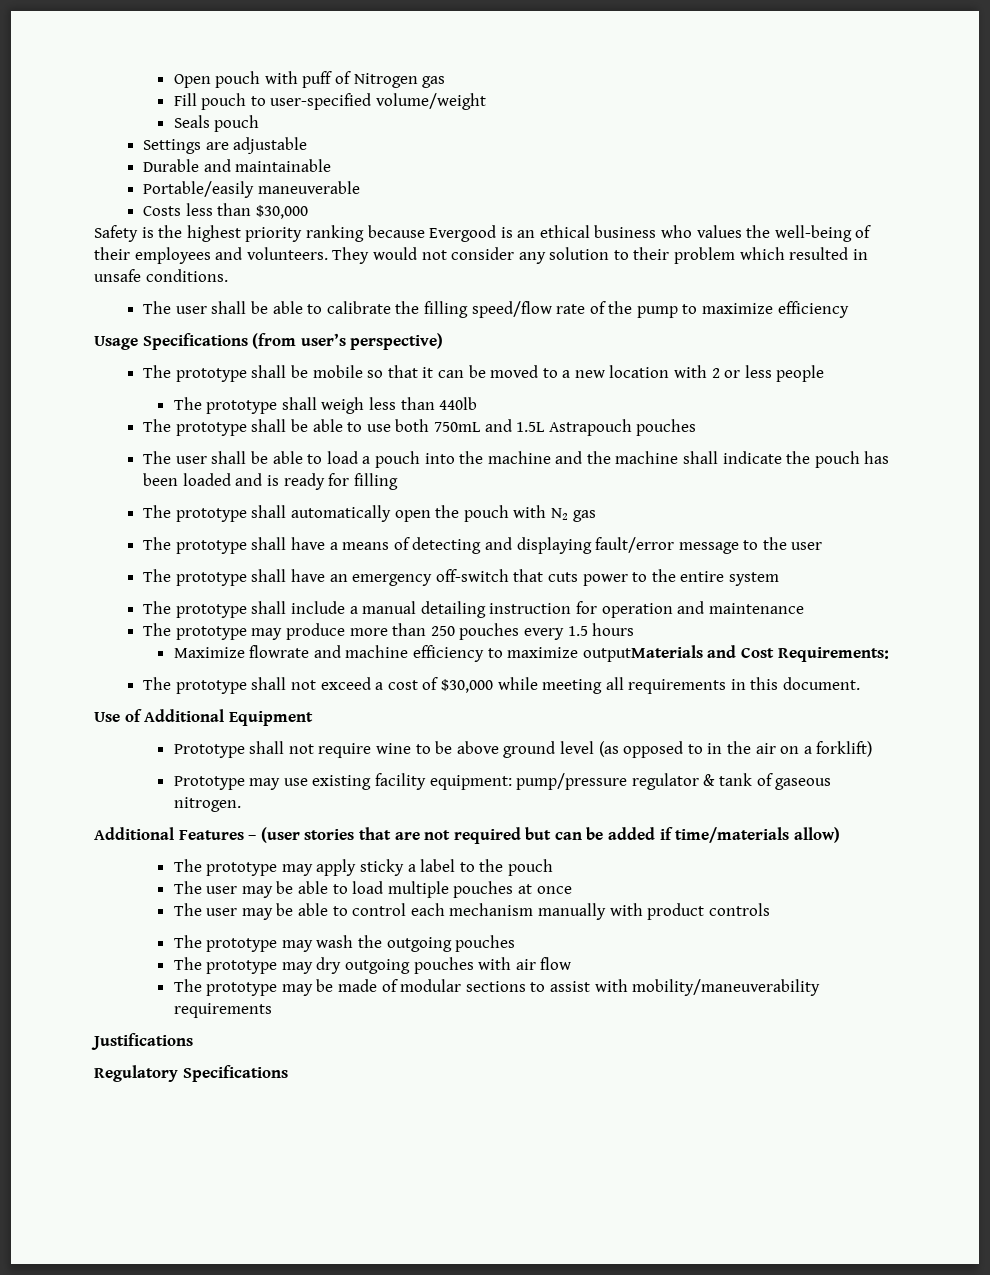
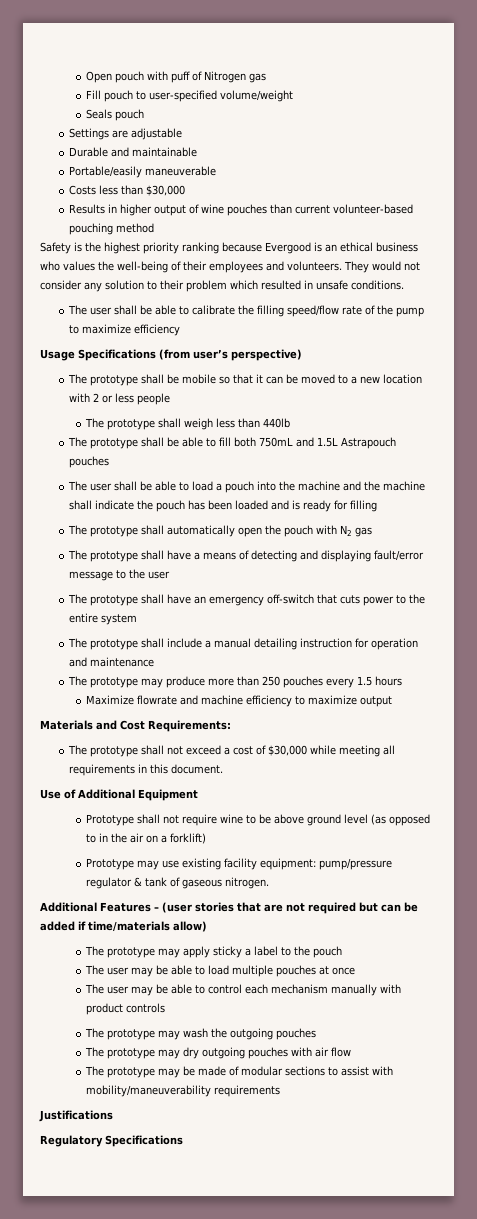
(308, 212) none -> [69,204,414,216] [69,223,155,235] // Results in higher output of wine pouches than current volunteer-based pouching method
[366,424,391,432] use -> [219,437,232,446] fill
[582,645,703,662] outputMaterials -> [360,696,393,707] [40,720,93,730] output // Materials

